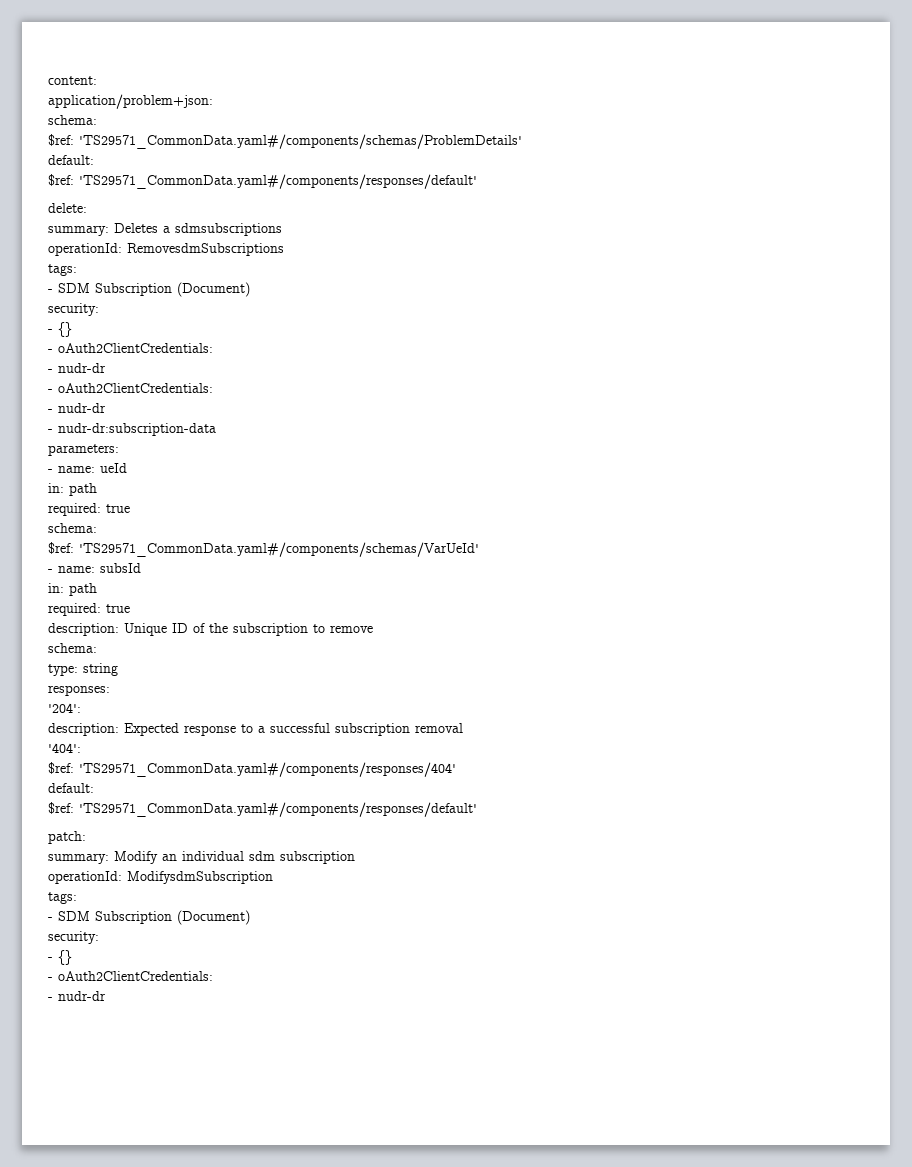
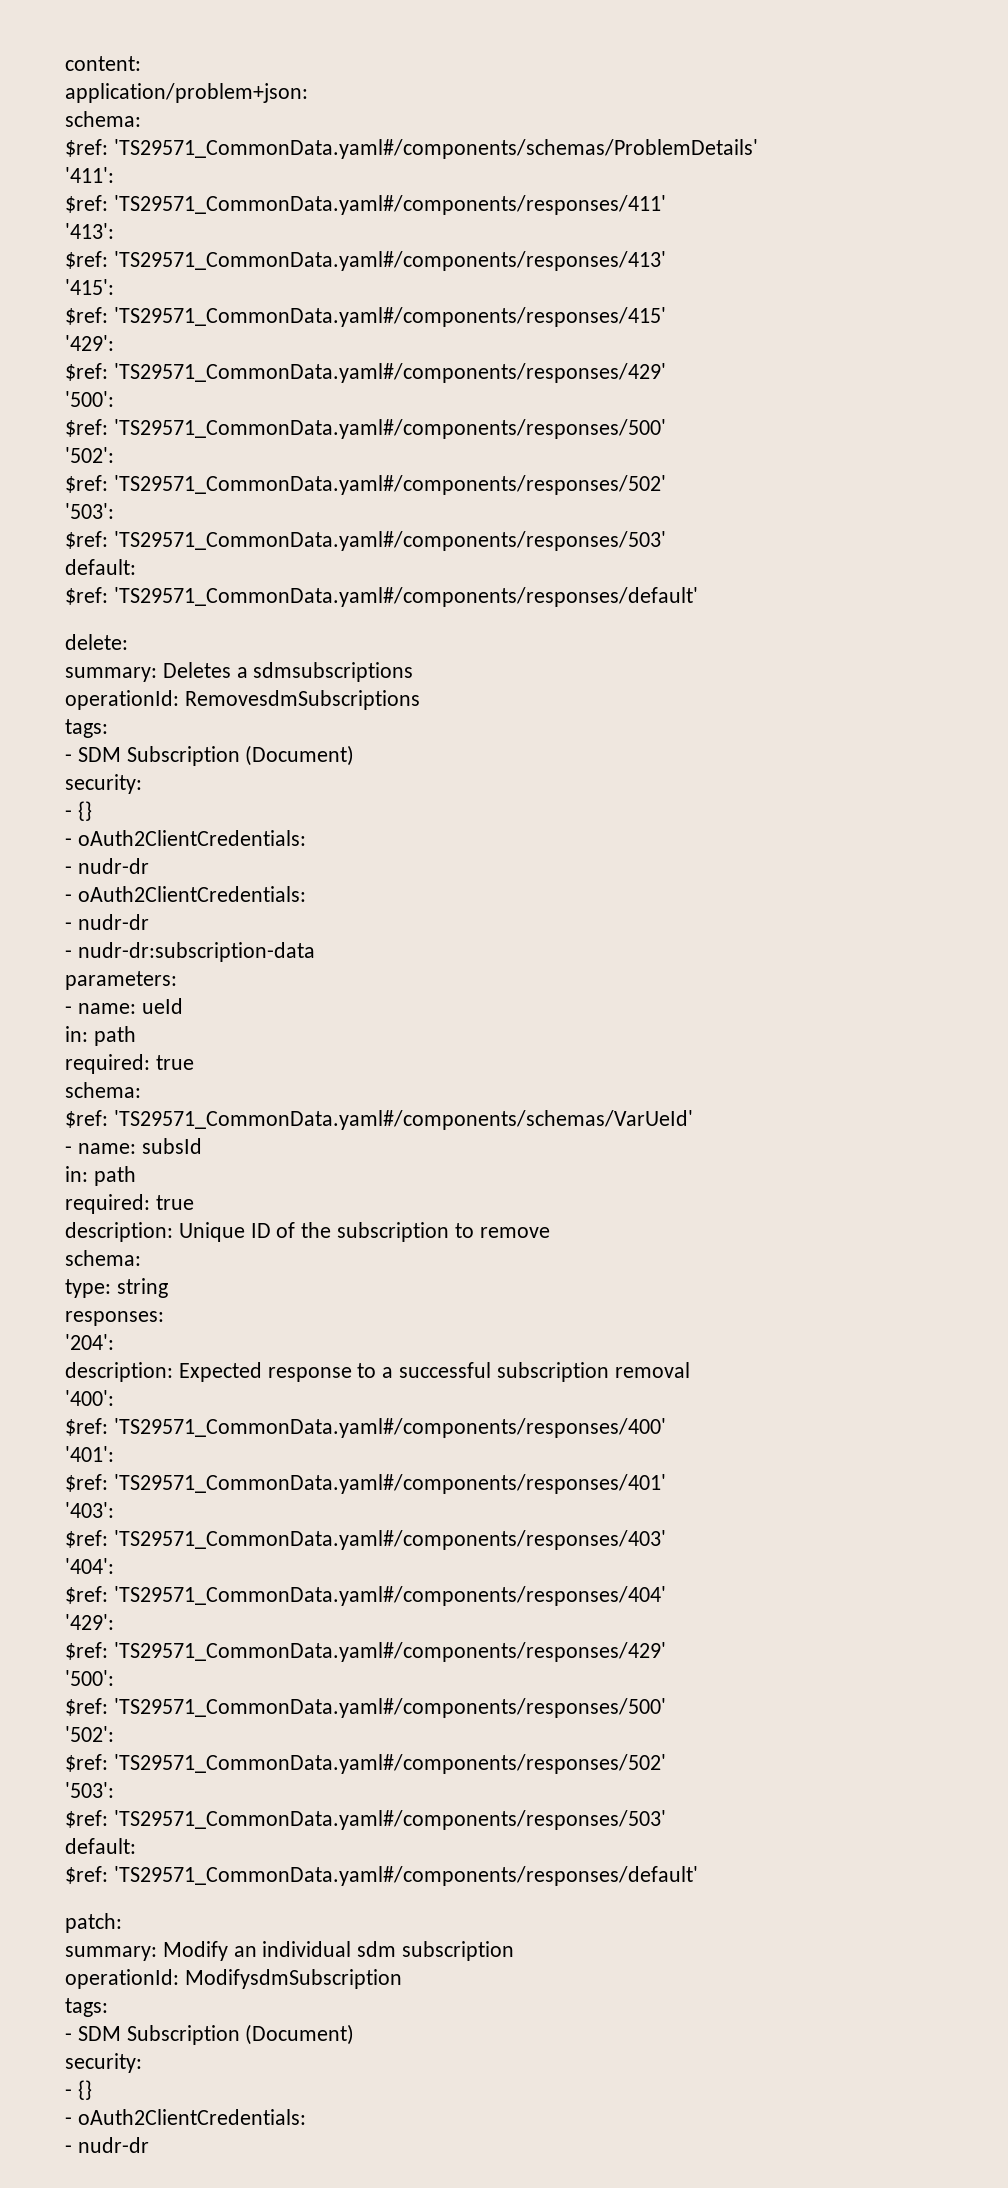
(522, 141) none -> [65,167,114,183] [65,195,666,215] [65,223,114,239] [65,251,666,271] [65,279,114,295] [65,307,666,327] [65,335,114,351] [65,363,666,383] [65,391,114,407] [65,419,666,439] [65,447,114,463] [65,475,666,495] [65,503,114,519] [65,531,666,551] // '411': // $ref: 'TS29571_CommonData.yaml#/components/responses/411' // '413': // $ref: 'TS29571_CommonData.yaml#/components/responses/413' // '415': // $ref: 'TS29571_CommonData.yaml#/components/responses/415' // '429': // $ref: 'TS29571_CommonData.yaml#/components/responses/429' // '500': // $ref: 'TS29571_CommonData.yaml#/components/responses/500' // '502': // $ref: 'TS29571_CommonData.yaml#/components/responses/502' // '503': // $ref: 'TS29571_CommonData.yaml#/components/responses/503'
[48,743,81,753] [48,762,456,777] '404': // $ref: 'TS29571_CommonData.yaml#/components/responses/404' -> [65,1390,114,1406] [65,1418,666,1438] [65,1446,114,1462] [65,1474,666,1494] [65,1502,114,1518] [65,1530,666,1550] [65,1558,114,1574] [65,1586,666,1606] [65,1614,114,1630] [65,1642,666,1662] [65,1670,114,1686] [65,1698,666,1718] [65,1726,114,1742] [65,1754,666,1774] [65,1782,114,1798] [65,1810,666,1830] '400': // $ref: 'TS29571_CommonData.yaml#/components/responses/400' // '401': // $ref: 'TS29571_CommonData.yaml#/components/responses/401' // '403': // $ref: 'TS29571_CommonData.yaml#/components/responses/403' // '404': // $ref: 'TS29571_CommonData.yaml#/components/responses/404' // '429': // $ref: 'TS29571_CommonData.yaml#/components/responses/429' // '500': // $ref: 'TS29571_CommonData.yaml#/components/responses/500' // '502': // $ref: 'TS29571_CommonData.yaml#/components/responses/502' // '503': // $ref: 'TS29571_CommonData.yaml#/components/responses/503'

